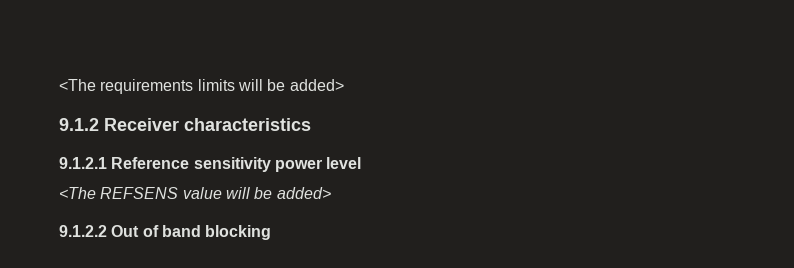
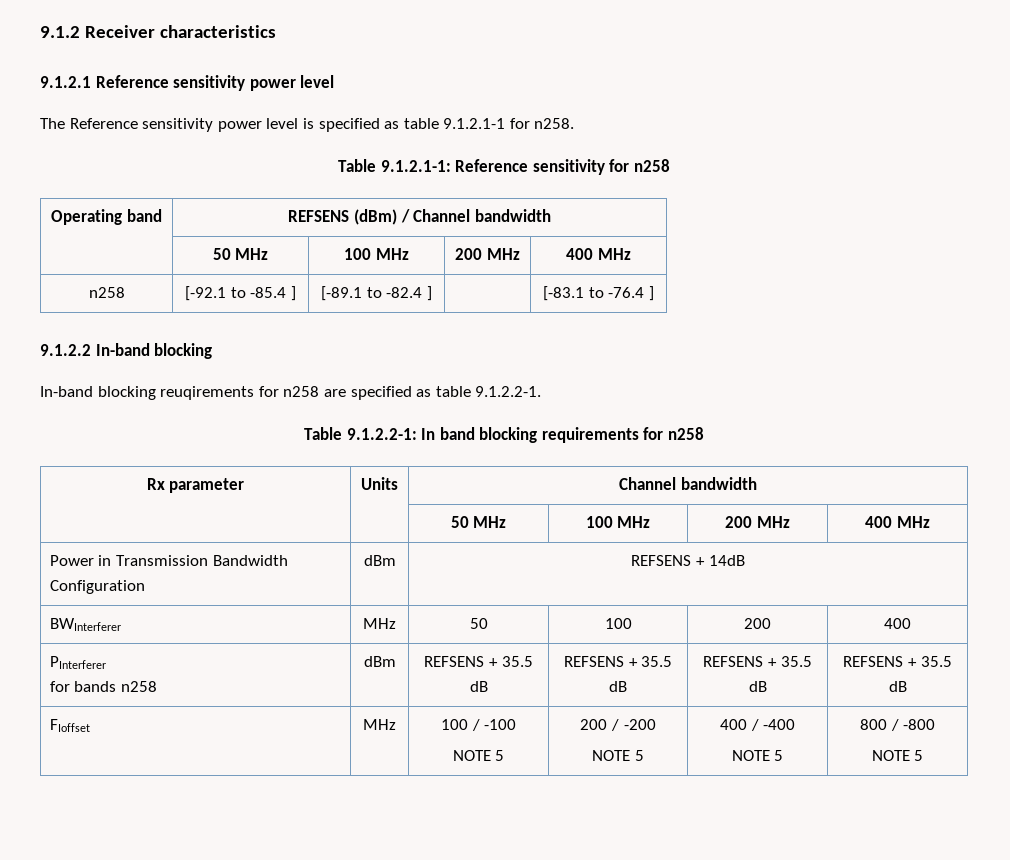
[59,79,344,94] <The requirements limits will be added> // -> (40, 32) none
[59,187,331,199] [59,225,272,240] <The REFSENS value will be added> // 9.1.2.2 Out of band blocking -> [40,118,575,132] [338,159,670,175] [51,209,162,225] [288,209,551,225] [212,248,269,260] [344,248,409,260] [455,248,520,260] [566,248,631,260] [88,287,125,298] [185,286,296,301] [321,286,432,301] [543,286,654,301] [40,343,213,359] [40,386,542,400] [303,427,705,443] [146,478,245,493] [361,477,398,490] [619,477,757,490] [450,516,507,528] [585,516,651,528] [725,516,790,528] [865,516,930,528] [49,555,288,566] [49,580,145,594] [363,555,396,566] [631,555,745,566] [49,618,121,631] [363,618,396,629] [469,618,488,629] [604,618,632,629] [744,618,771,629] [884,618,911,629] [49,656,106,669] [49,681,158,692] [363,656,396,667] [424,656,533,667] [469,681,488,692] [563,656,673,667] [609,681,627,692] [703,656,812,667] [748,681,767,692] [843,656,952,667] [888,681,907,692] [49,719,90,732] [363,719,396,730] [440,719,517,731] [452,750,505,761] [580,719,656,731] [592,750,644,761] [719,719,796,731] [731,750,784,761] [859,719,936,731] [871,750,924,761] The Reference sensitivity power level is specified as table 9.1.2.1-1 for n258. // Table 9.1.2.1-1: Reference sensitivity for n258 // Operating band | REFSENS (dBm) / Channel bandwidth // | 50 MHz | 100 MHz | 200 MHz | 400 MHz // n258 | [-92.1 to -85.4 ] | [-89.1 to -82.4 ] | | [-83.1 to -76.4 ] // 9.1.2.2 In-band blocking // In-band blocking reuqirements for n258 are specified as table 9.1.2.2-1. // Table 9.1.2.2-1: In band blocking requirements for n258 // Rx parameter | Units | Channel bandwidth // | | 50 MHz | 100 MHz | 200 MHz | 400 MHz // Power in Transmission Bandwidth Configuration | dBm | REFSENS + 14dB // BWInterferer | MHz | 50 | 100 | 200 | 400 // PInterferer // for bands n258 | dBm | REFSENS + 35.5 dB | REFSENS + 35.5 dB | REFSENS + 35.5 dB | REFSENS + 35.5 dB // FIoffset | MHz | 100 / -100 // NOTE 5 | 200 / -200 // NOTE 5 | 400 / -400 // NOTE 5 | 800 / -800 // NOTE 5

